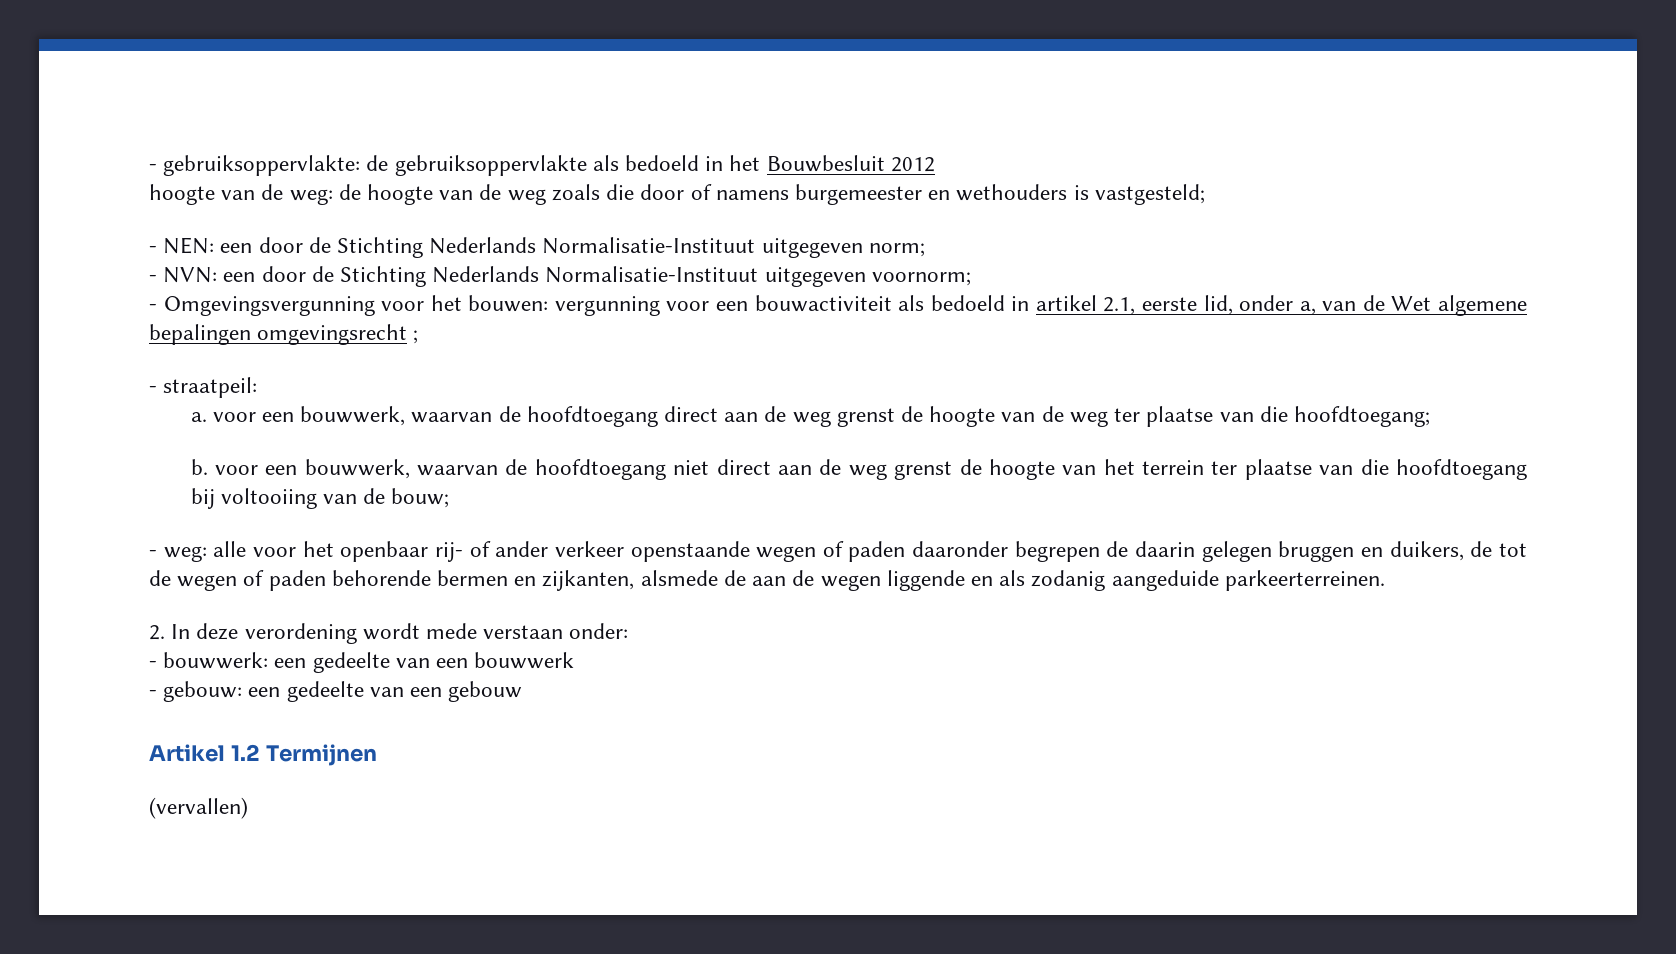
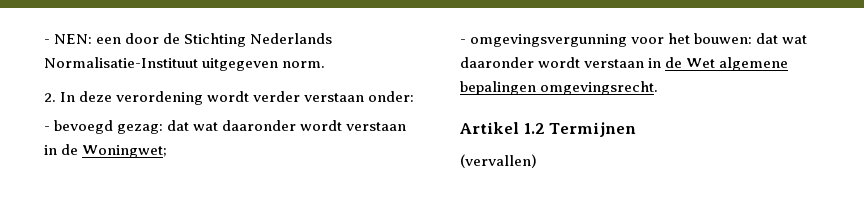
[149,155,935,176] [149,184,1205,205] [149,246,157,253] - gebruiksoppervlakte: de gebruiksoppervlakte als bedoeld in het Bouwbesluit 2012 // hoogte van de weg: de hoogte van de weg zoals die door of namens burgemeester en wethouders is vastgesteld; // - -> [44,39,50,44] -
[868,243,925,257] [149,266,971,287] [149,295,1528,316] [149,324,419,345] [149,377,258,398] [190,406,1430,427] [190,459,1527,480] [190,488,450,509] [149,541,1528,562] [149,570,1385,591] norm; // - NVN: een door de Stichting Nederlands Normalisatie-Instituut uitgegeven voornorm; // - Omgevingsvergunning voor het bouwen: vergunning voor een bouwactiviteit als bedoeld in artikel 2.1, eerste lid, onder a, van de Wet algemene bepalingen omgevingsrecht ; // - straatpeil: // a. voor een bouwwerk, waarvan de hoofdtoegang direct aan de weg grenst de hoogte van de weg ter plaatse van die hoofdtoegang; // b. voor een bouwwerk, waarvan de hoofdtoegang niet direct aan de weg grenst de hoogte van het terrein ter plaatse van die hoofdtoegang bij voltooiing van de bouw; // - weg: alle voor het openbaar rij- of ander verkeer openstaande wegen of paden daaronder begrepen de daarin gelegen bruggen en duikers, de tot de wegen of paden behorende bermen en zijkanten, alsmede de aan de wegen liggende en als zodanig aangeduide parkeerterreinen. -> [282,61,326,68] norm.
[426,623,478,639] mede -> [253,91,301,102] verder
[163,652,575,673] [149,681,523,702] bouwwerk: een gedeelte van een bouwwerk // - gebouw: een gedeelte van een gebouw -> [54,120,407,134] [44,144,168,158] [460,33,808,47] [460,57,789,71] [460,81,659,95] bevoegd gezag: dat wat daaronder wordt verstaan in de Woningwet; // - omgevingsvergunning voor het bouwen: dat wat daaronder wordt verstaan in de Wet algemene bepalingen omgevingsrecht.

